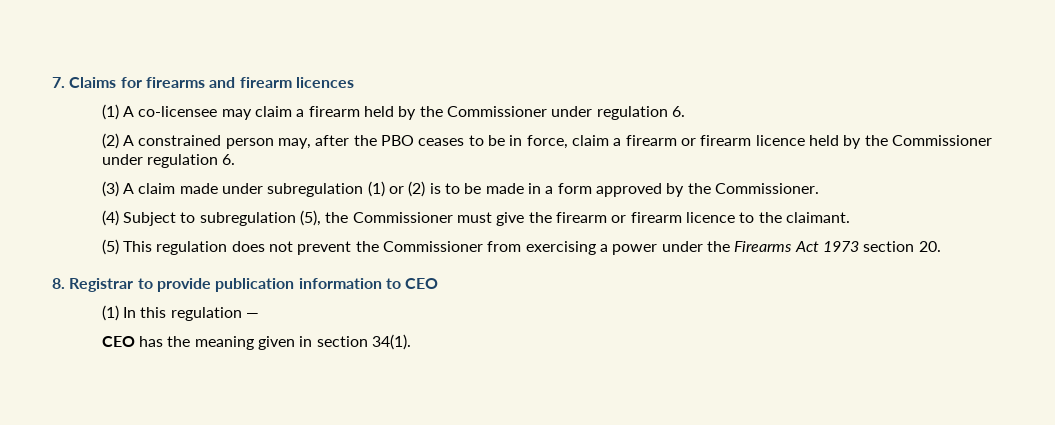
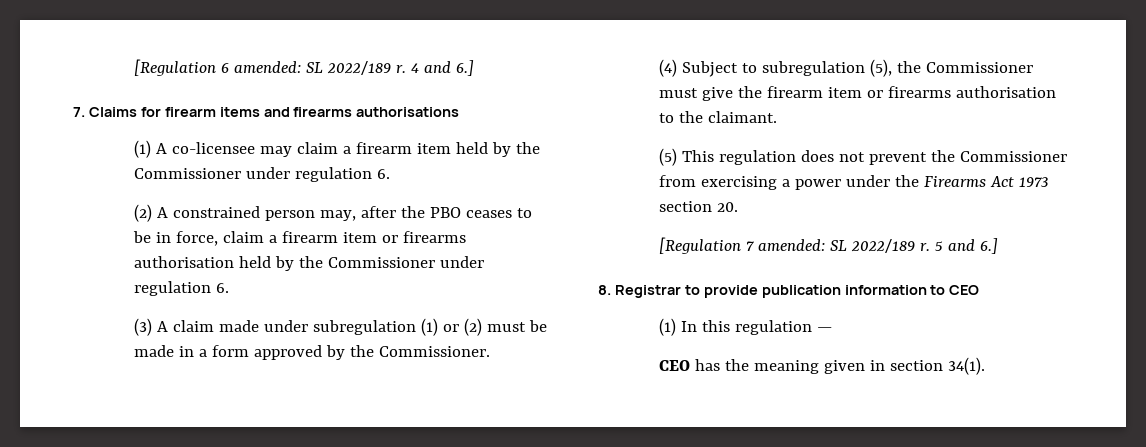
[52,77,354,88] 7. Claims for firearms and firearm licences -> [134,59,475,76] [73,107,460,117] [Regulation 6 amended: SL 2022/189 r. 4 and 6.] // 7. Claims for firearm items and firearms authorisations
(360, 111) none -> [417,143,452,154] item
[680,135,805,146] or firearm licence -> [343,231,467,243] [134,256,235,268] item or firearms authorisation
[429,183,461,194] is to -> [487,322,527,332] must
[611,212,736,223] or firearm licence -> [828,86,1057,98] item or firearms authorisation
(941, 246) none -> [659,237,999,254] // [Regulation 7 amended: SL 2022/189 r. 5 and 6.]

